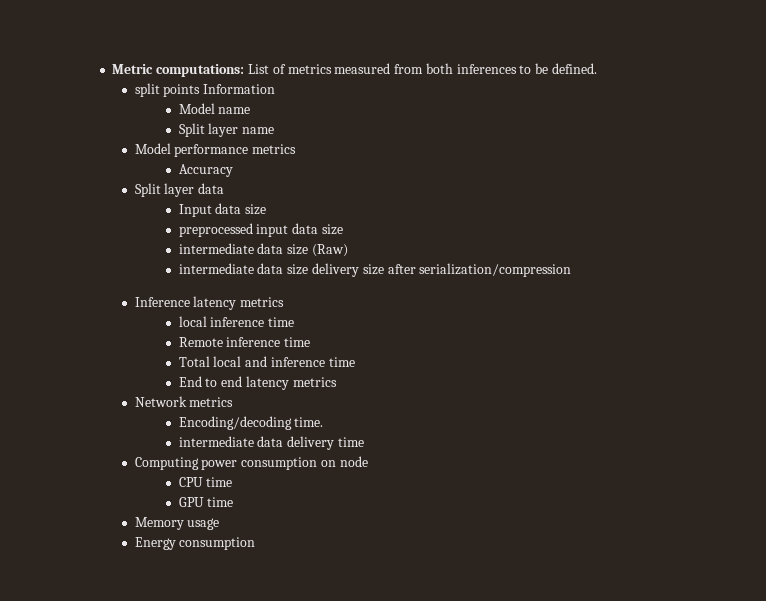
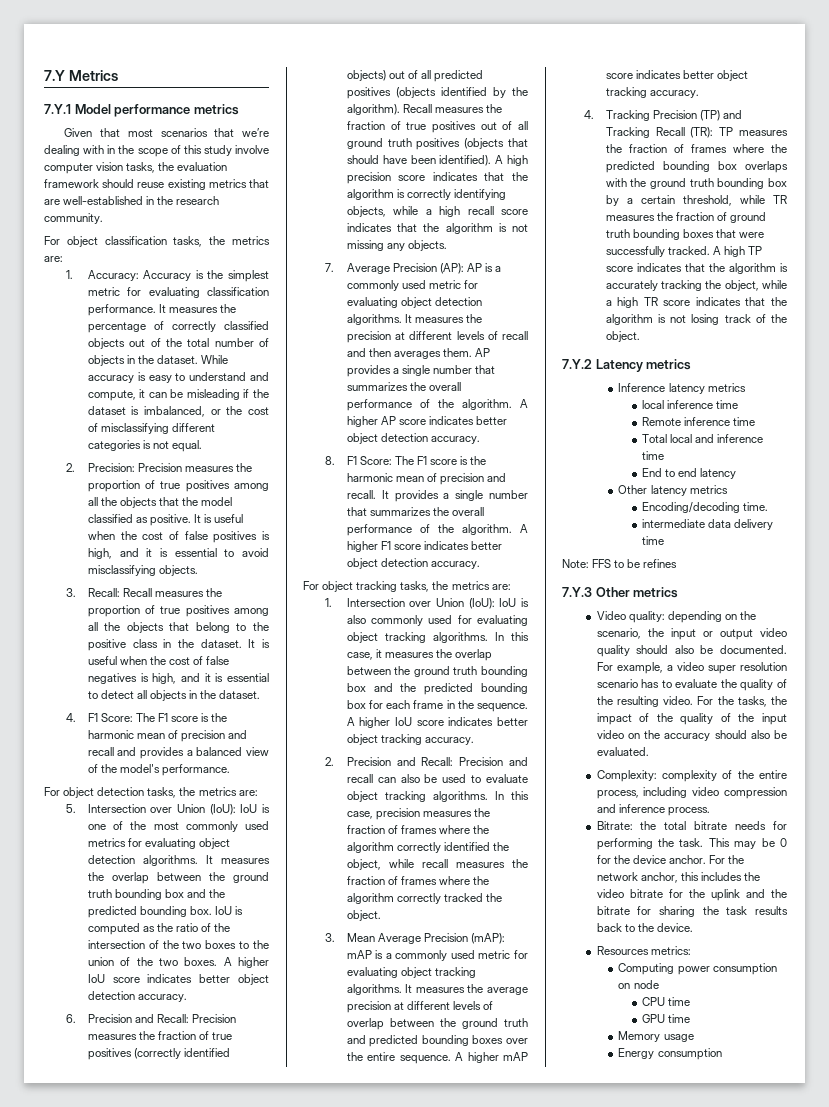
[112,63,598,77] [134,83,276,97] [178,103,251,114] [178,123,275,137] [134,143,297,157] [178,164,233,177] [134,183,225,197] [178,203,267,217] [178,223,343,237] [178,243,348,257] [178,263,572,277] Metric computations: List of metrics measured from both inferences to be defined. // split points Information // Model name // Split layer name // Model performance metrics // Accuracy // Split layer data // Input data size // preprocessed input data size // intermediate data size (Raw) // intermediate data size delivery size after serialization/compression -> [44,70,118,81] [44,104,239,117] [64,128,269,137] [44,145,269,157] [44,162,228,174] [44,179,269,190] [44,196,220,205] [44,213,103,224] [44,236,270,247] [44,256,63,262] [65,270,269,282] [87,287,269,298] [87,304,237,316] [87,321,269,333] [87,338,269,349] [87,355,229,366] [87,372,269,383] [87,389,269,401] [87,406,269,417] [87,423,216,434] [87,440,203,452] [65,463,253,472] [87,480,269,492] [87,497,233,508] [87,514,244,526] [87,531,270,543] [87,548,269,559] [87,565,198,576] [65,588,223,597] [87,605,269,617] [87,622,269,633] [87,639,270,651] [87,656,230,665] [87,673,269,684] [87,690,261,701] [65,713,228,722] [87,730,248,742] [87,747,269,759] [87,764,231,776] [44,787,258,798] [65,804,271,815] [87,821,269,832] [87,838,231,849] [87,855,270,866] [87,872,269,884] [87,889,226,900] [87,906,244,918] [87,923,231,935] [87,940,269,949] [87,957,269,968] [87,974,269,985] [87,991,187,1002] [65,1014,237,1023] [87,1031,233,1040] [87,1048,231,1060] [346,70,484,82] [346,87,528,99] [346,104,503,115] [346,121,528,133] [346,138,528,150] [346,155,528,166] [346,172,528,184] [346,189,507,200] [346,206,528,217] [346,223,528,234] [346,240,448,251] [324,263,502,274] [346,280,479,291] [346,297,483,308] [346,314,483,325] [346,331,528,343] [346,348,491,359] [346,365,496,377] [346,382,462,391] [346,399,528,411] [346,416,508,427] [346,433,481,444] [324,456,487,465] [346,473,507,485] [346,490,528,502] [346,507,485,516] [346,524,528,536] [346,541,503,552] [346,558,481,569] [303,581,511,592] [324,598,529,609] [346,615,528,626] [346,632,529,643] [346,649,493,661] [346,666,528,677] [346,683,528,695] [346,700,528,712] [346,717,528,728] [346,734,475,745] [324,757,528,766] [346,774,528,783] [346,791,529,802] [346,808,491,820] [346,825,490,834] [346,842,510,853] [346,859,528,870] [346,876,490,885] [346,893,503,904] [346,910,381,921] [324,933,506,944] [346,950,528,961] [346,967,477,978] [346,984,528,995] [346,1001,494,1013] [346,1018,528,1030] [346,1035,528,1047] [346,1052,528,1064] [605,70,749,81] [605,87,699,98] [583,110,743,121] [605,127,788,138] [605,144,787,153] [605,161,788,173] [605,178,787,189] [605,195,787,206] [605,212,767,223] [605,229,765,240] [605,246,763,257] [605,263,788,274] [605,280,787,291] [605,297,787,308] [605,314,787,325] [605,331,640,342] [562,359,692,372] 7.Y Metrics // 7.Y.1 Model performance metrics // Given that most scenarios that we’re dealing with in the scope of this study involve computer vision tasks, the evaluation framework should reuse existing metrics that are well-established in the research community. // For object classification tasks, the metrics are: // 1. Accuracy: Accuracy is the simplest metric for evaluating classification performance. It measures the percentage of correctly classified objects out of the total number of objects in the dataset. While accuracy is easy to understand and compute, it can be misleading if the dataset is imbalanced, or the cost of misclassifying different categories is not equal. // 2. Precision: Precision measures the proportion of true positives among all the objects that the model classified as positive. It is useful when the cost of false positives is high, and it is essential to avoid misclassifying objects. // 3. Recall: Recall measures the proportion of true positives among all the objects that belong to the positive class in the dataset. It is useful when the cost of false negatives is high, and it is essential to detect all objects in the dataset. // 4. F1 Score: The F1 score is the harmonic mean of precision and recall and provides a balanced view of the model's performance. // For object detection tasks, the metrics are: // 5. Intersection over Union (IoU): IoU is one of the most commonly used metrics for evaluating object detection algorithms. It measures the overlap between the ground truth bounding box and the predicted bounding box. IoU is computed as the ratio of the intersection of the two boxes to the union of the two boxes. A higher IoU score indicates better object detection accuracy. // 6. Precision and Recall: Precision measures the fraction of true positives (correctly identified objects) out of all predicted positives (objects identified by the algorithm). Recall measures the fraction of true positives out of all ground truth positives (objects that should have been identified). A high precision score indicates that the algorithm is correctly identifying objects, while a high recall score indicates that the algorithm is not missing any objects. // 7. Average Precision (AP): AP is a commonly used metric for evaluating object detection algorithms. It measures the precision at different levels of recall and then averages them. AP provides a single number that summarizes the overall performance of the algorithm. A higher AP score indicates better object detection accuracy. // 8. F1 Score: The F1 score is the harmonic mean of precision and recall. It provides a single number that summarizes the overall performance of the algorithm. A higher F1 score indicates better object detection accuracy. // For object tracking tasks, the metrics are: // 1. Intersection over Union (IoU): IoU is also commonly used for evaluating object tracking algorithms. In this case, it measures the overlap between the ground truth bounding box and the predicted bounding box for each frame in the sequence. A higher IoU score indicates better object tracking accuracy. // 2. Precision and Recall: Precision and recall can also be used to evaluate object tracking algorithms. In this case, precision measures the fraction of frames where the algorithm correctly identified the object, while recall measures the fraction of frames where the algorithm correctly tracked the object. // 3. Mean Average Precision (mAP): mAP is a commonly used metric for evaluating object tracking algorithms. It measures the average precision at different levels of overlap between the ground truth and predicted bounding boxes over the entire sequence. A higher mAP score indicates better object tracking accuracy. // 4. Tracking Precision (TP) and Tracking Recall (TR): TP measures the fraction of frames where the predicted bounding box overlaps with the ground truth bounding box by a certain threshold, while TR measures the fraction of ground truth bounding boxes that were successfully tracked. A high TP score indicates that the algorithm is accurately tracking the object, while a high TR score indicates that the algorithm is not losing track of the object. // 7.Y.2 Latency metrics
[292,377,337,387] [134,396,187,407] metrics // Network -> [618,485,687,496] // Other latency
(364, 442) none -> [562,559,678,568] [562,587,679,598] [596,611,756,623] [596,628,787,640] [596,645,787,657] [596,662,787,674] [596,679,787,691] [596,696,787,707] [596,713,787,725] [596,730,787,741] [596,747,649,756] [596,770,787,782] [596,787,787,799] [596,804,710,816] [596,821,787,830] [596,838,787,850] [596,855,745,864] [596,872,760,883] [596,889,787,901] [596,906,788,917] [596,923,693,932] [596,946,691,955] // Note: FFS to be refines // 7.Y.3 Other metrics // Video quality: depending on the scenario, the input or output video quality should also be documented. For example, a video super resolution scenario has to evaluate the quality of the resulting video. For the tasks, the impact of the quality of the input video on the accuracy should also be evaluated. // Complexity: complexity of the entire process, including video compression and inference process. // Bitrate: the total bitrate needs for performing the task. This may be 0 for the device anchor. For the network anchor, this includes the video bitrate for the uplink and the bitrate for sharing the task results back to the device. // Resources metrics:

